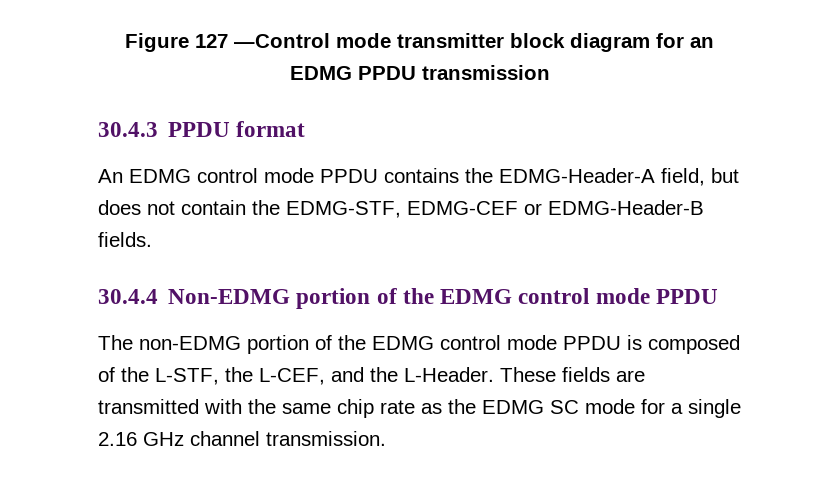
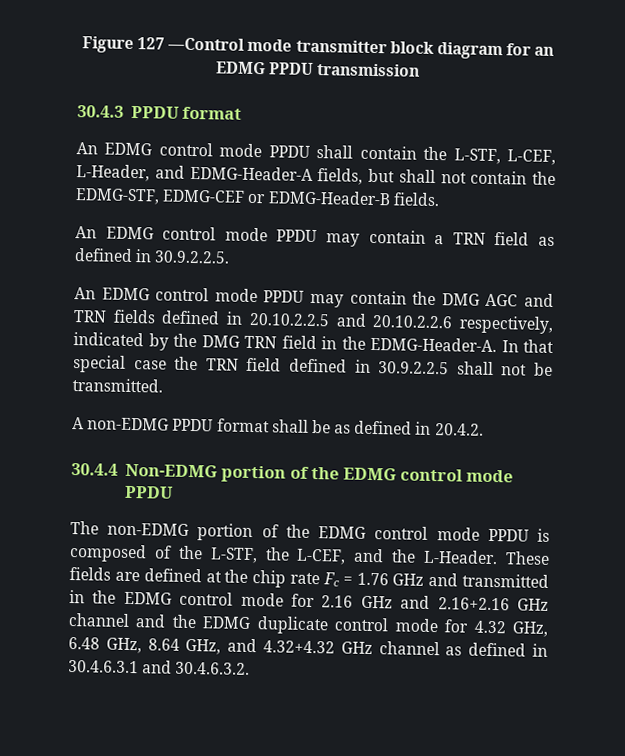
[384,168,739,186] [98,200,141,215] contains the EDMG-Header-A field, but does -> [316,145,556,166] [76,164,436,185] shall contain the L-STF, L-CEF, L-Header, and EDMG-Header-A fields, but shall
(152, 239) none -> [75,226,556,247] [74,248,231,264] [74,287,555,308] [73,309,554,334] [73,332,554,353] [73,355,554,376] [72,378,163,393] [72,417,484,436] // An EDMG control mode PPDU may contain a TRN field as defined in 30.9.2.2.5. // An EDMG control mode PPDU may contain the DMG AGC and TRN fields defined in 20.10.2.2.5 and 20.10.2.2.6 respectively, indicated by the DMG TRN field in the EDMG-Header-A. In that special case the TRN field defined in 30.9.2.2.5 shall not be transmitted. // A non-EDMG PPDU format shall be as defined in 20.4.2.
[98,399,741,418] [98,431,386,446] transmitted with the same chip rate as the EDMG SC mode for a single 2.16 GHz channel transmission. -> [143,568,549,588] [69,589,549,611] [68,612,548,637] [68,636,548,657] [68,659,251,676] defined at the chip rate Fc = 1.76 GHz and transmitted in the EDMG control mode for 2.16 GHz and 2.16+2.16 GHz channel and the EDMG duplicate control mode for 4.32 GHz, 6.48 GHz, 8.64 GHz, and 4.32+4.32 GHz channel as defined in 30.4.6.3.1 and 30.4.6.3.2.

